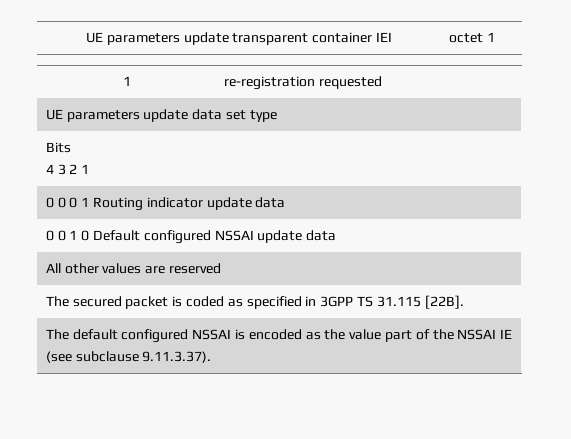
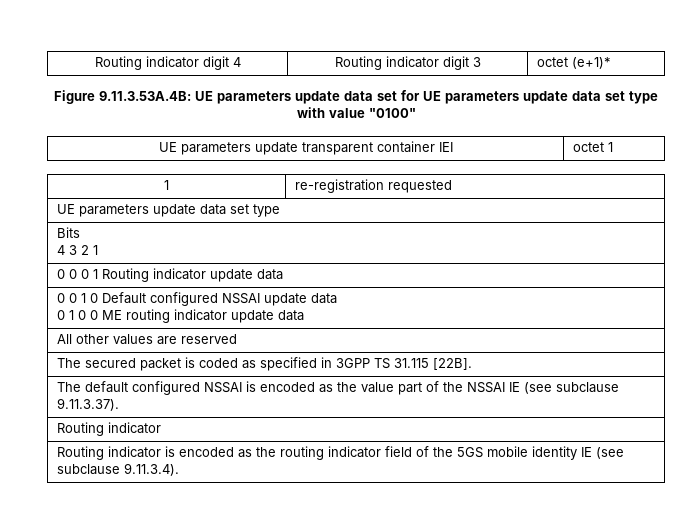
(86, 37) none -> [94,56,241,70] [334,56,481,70] [536,57,611,69] [54,90,658,104] [296,107,416,118] Routing indicator digit 4 | Routing indicator digit 3 | octet (e+1)* // Figure 9.11.3.53A.4B: UE parameters update data set for UE parameters update data set type with value "0100" //
(337, 235) none -> [56,309,304,323] // 0 1 0 0 ME routing indicator update data
(212, 357) none -> [56,422,161,436] [56,446,624,460] [56,463,179,476] // Routing indicator // Routing indicator is encoded as the routing indicator field of the 5GS mobile identity IE (see subclause 9.11.3.4).

